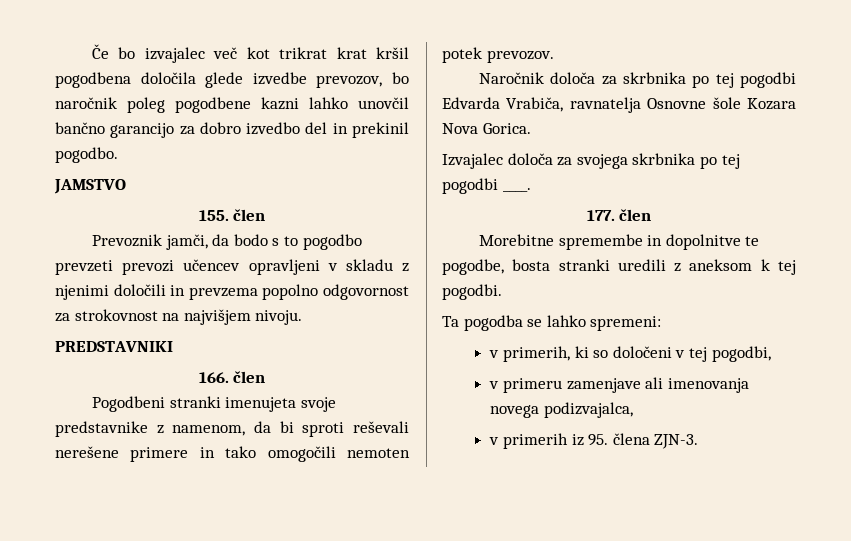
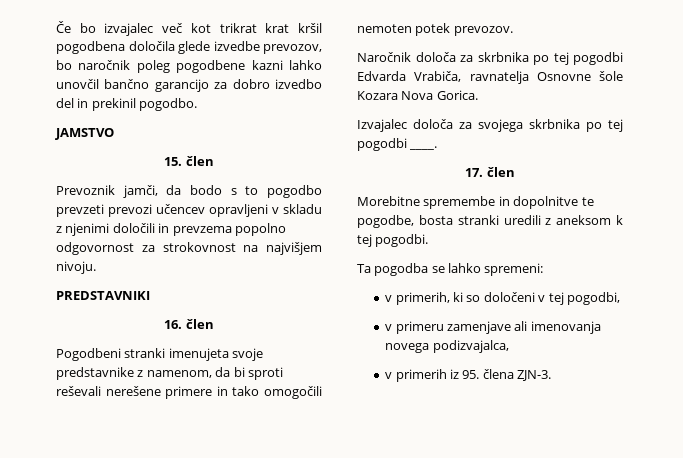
[198,210,229,221] 155. -> [164,157,183,166] 15.
[198,372,229,383] 166. -> [164,320,183,329] 16.
[586,210,615,221] 177. -> [465,168,484,177] 17.

